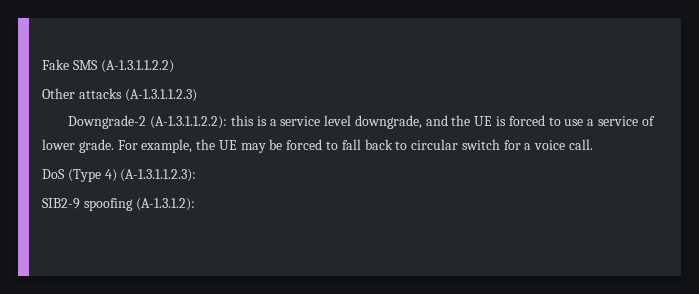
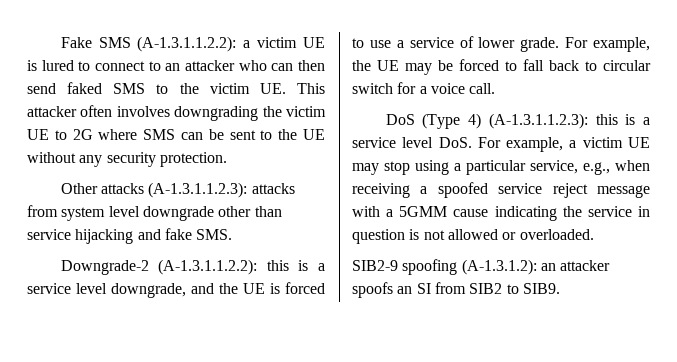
[100,60,174,73] [42,88,197,102] (A-1.3.1.1.2.2) // Other attacks (A-1.3.1.1.2.3) -> [137,36,326,52] [27,60,325,71] [27,82,325,94] [27,105,326,121] [27,129,326,140] [27,152,227,167] [60,182,295,198] [27,205,282,221] [27,228,233,244] (A-1.3.1.1.2.2): a victim UE is lured to connect to an attacker who can then send faked SMS to the victim UE. This attacker often involves downgrading the victim UE to 2G where SMS can be sent to the UE without any security protection. // Other attacks (A-1.3.1.1.2.3): attacks from system level downgrade other than service hijacking and fake SMS.
[42,198,195,211] // SIB2-9 spoofing (A-1.3.1.2): -> [595,114,650,125] [352,137,650,152] [352,160,650,175] [352,182,650,198] [352,206,650,221] [352,229,594,244] [352,259,611,275] [352,282,560,298] this is a service level DoS. For example, a victim UE may stop using a particular service, e.g., when receiving a spoofed service reject message with a 5GMM cause indicating the service in question is not allowed or overloaded. // SIB2-9 spoofing (A-1.3.1.2): an attacker spoofs an SI from SIB2 to SIB9.

